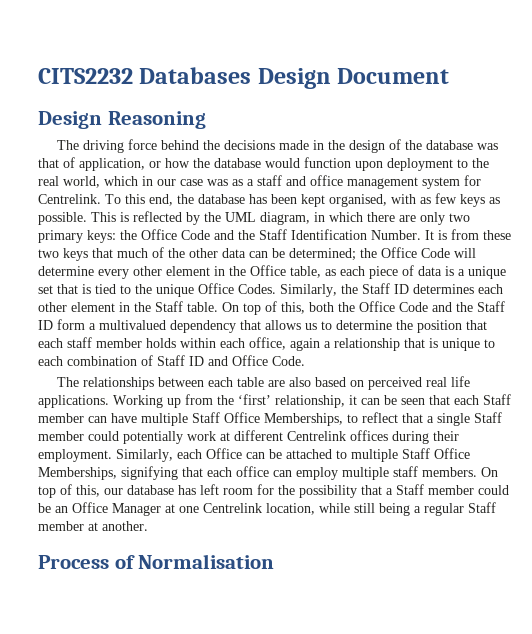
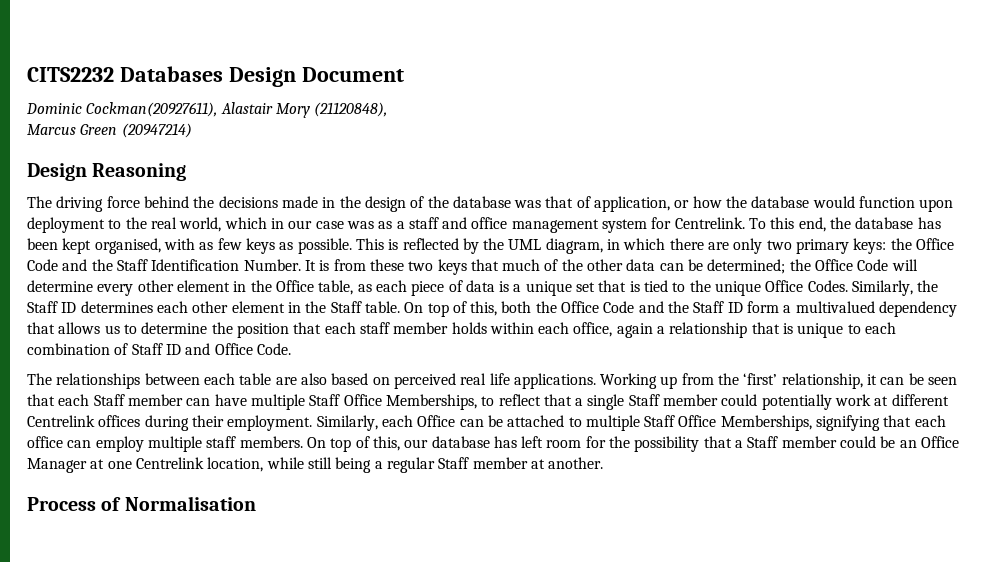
(450, 76) none -> [26,102,388,118] [27,123,192,138] // Dominic Cockman(20927611), Alastair Mory (21120848), // Marcus Green (20947214)

